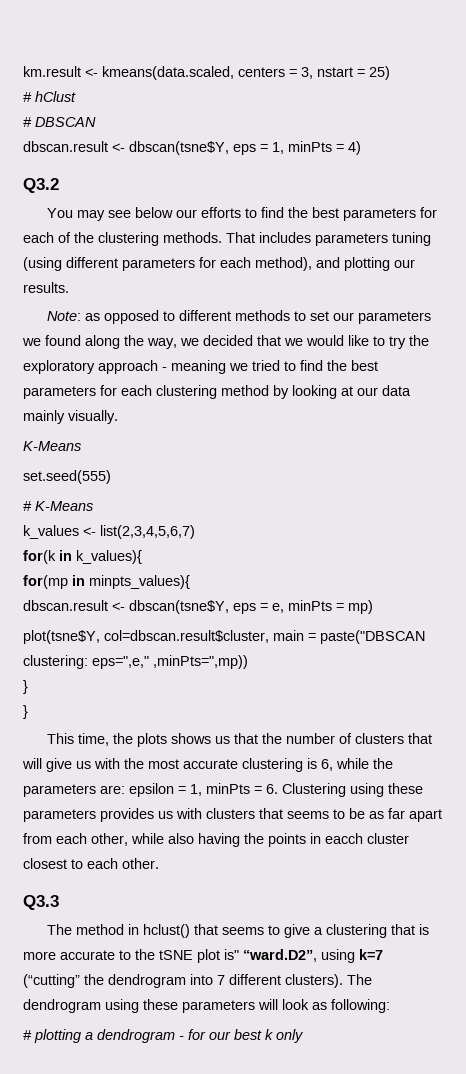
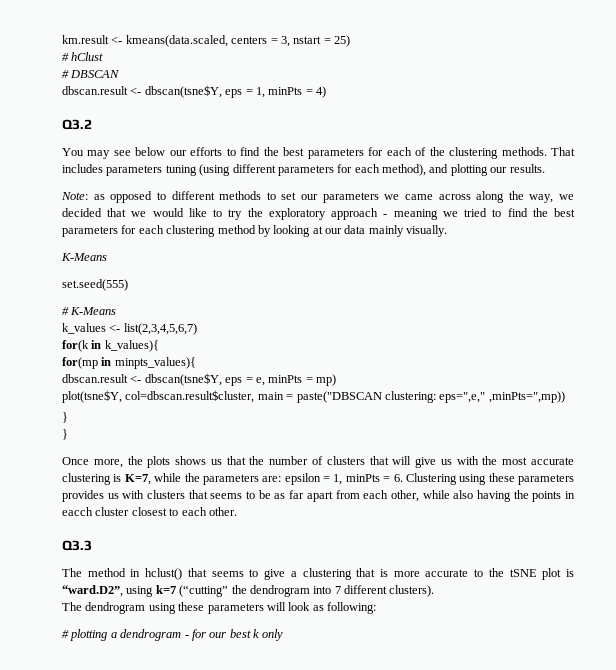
[45,335,81,346] found -> [404,194,471,200] came across
[46,733,109,746] This time, -> [62,457,123,468] Once more,
[321,759,333,771] 6, -> [124,474,151,485] K=7,
[224,949,239,960] is" -> [566,569,575,577] is
(343, 981) none -> (435, 591) //

